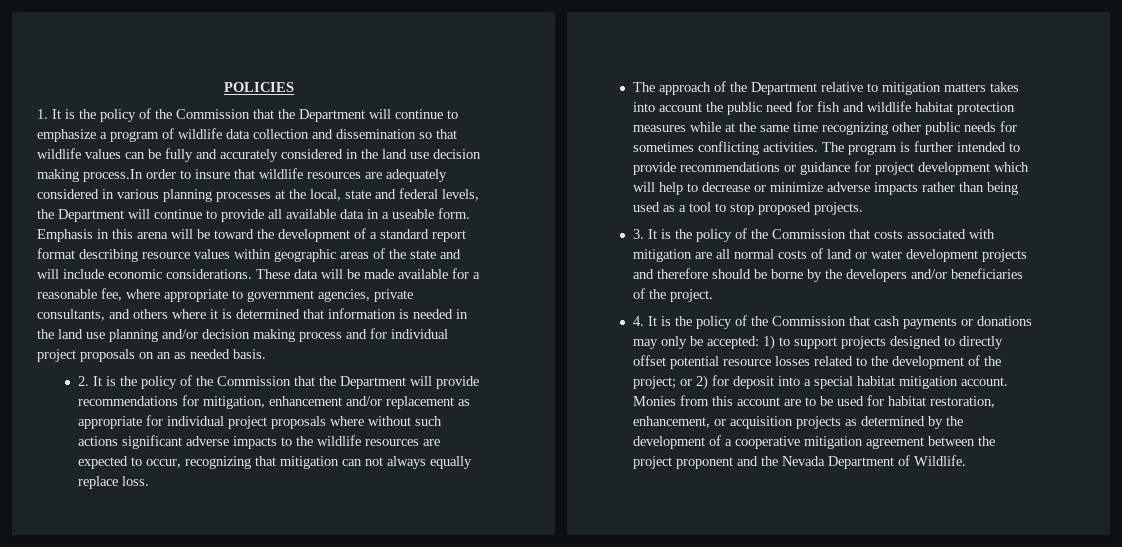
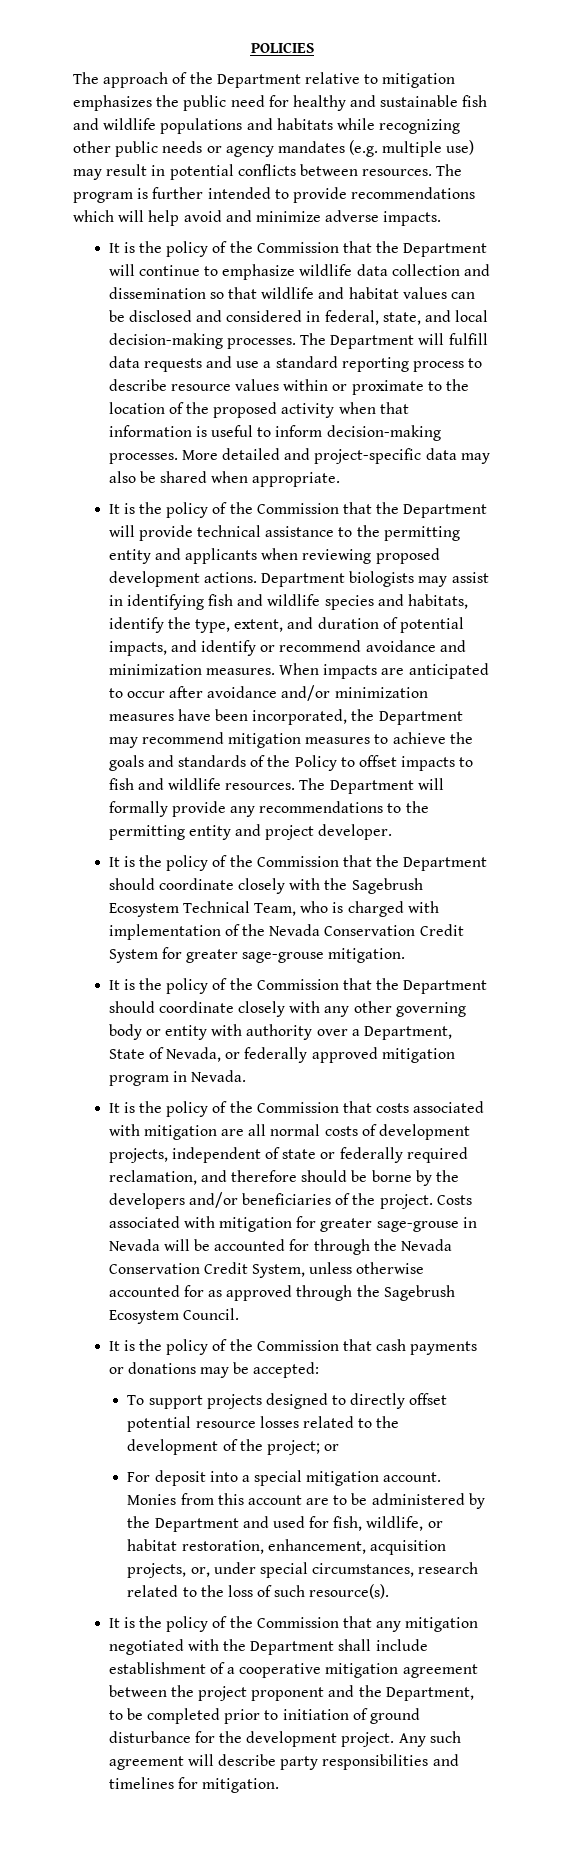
[37,109,48,119] 1. -> [73,72,456,88] [73,95,488,111] [73,118,461,134] [73,140,475,157] [73,164,463,180] [73,187,476,203] [73,210,442,226] The approach of the Department relative to mitigation emphasizes the public need for healthy and sustainable fish and wildlife populations and habitats while recognizing other public needs or agency mandates (e.g. multiple use) may result in potential conflicts between resources. The program is further intended to provide recommendations which will help avoid and minimize adverse impacts. //
[100,128,174,142] a program of -> (296, 272) none
(81, 153) none -> [318,287,399,299] and habitat
[165,148,481,162] [37,168,447,182] [37,188,479,202] [37,208,470,222] [37,228,466,242] [37,248,461,262] [37,268,480,279] [37,288,413,302] [37,308,468,321] [37,328,448,342] [37,349,266,362] [77,376,89,386] fully and accurately considered in the land use decision making process.In order to insure that wildlife resources are adequately considered in various planning processes at the local, state and federal levels, the Department will continue to provide all available data in a useable form. Emphasis in this arena will be toward the development of a standard report format describing resource values within geographic areas of the state and will include economic considerations. These data will be made available for a reasonable fee, where appropriate to government agencies, private consultants, and others where it is determined that information is needed in the land use planning and/or decision making process and for individual project proposals on an as needed basis. // 2. -> [128,310,489,325] [108,333,488,349] [108,356,483,372] [108,379,469,395] [108,402,409,418] [108,425,441,441] [108,448,490,464] [108,471,341,487] disclosed and considered in federal, state, and local decision-making processes. The Department will fulfill data requests and use a standard reporting process to describe resource values within or proximate to the location of the proposed activity when that information is useful to inform decision-making processes. More detailed and project-specific data may also be shared when appropriate. //
[77,395,470,409] [77,415,442,429] [77,435,440,449] [77,456,472,469] [77,476,149,489] [632,81,1019,95] [632,101,1015,115] [632,121,1017,135] [632,141,1020,155] [632,161,1029,175] [632,182,1018,195] [632,202,863,215] [632,229,644,239] recommendations for mitigation, enhancement and/or replacement as appropriate for individual project proposals where without such actions significant adverse impacts to the wildlife resources are expected to occur, recognizing that mitigation can not always equally replace loss. // The approach of the Department relative to mitigation matters takes into account the public need for fish and wildlife habitat protection measures while at the same time recognizing other public needs for sometimes conflicting activities. The program is further intended to provide recommendations or guidance for project development which will help to decrease or minimize adverse impacts rather than being used as a tool to stop proposed projects. // 3. -> [197,525,460,541] [108,548,440,564] [108,571,489,587] [108,594,468,610] [108,617,464,633] [108,640,466,656] [108,663,489,679] [108,685,428,701] [108,709,463,725] [108,732,473,748] [108,755,474,771] [108,778,444,794] [108,801,429,817] [108,824,393,840] [108,855,488,871] [108,878,423,894] [108,901,439,917] [108,924,464,940] [108,947,406,963] [108,978,488,994] [108,1001,466,1017] [108,1024,452,1040] [108,1047,455,1063] [108,1070,247,1086] technical assistance to the permitting entity and applicants when reviewing proposed development actions. Department biologists may assist in identifying fish and wildlife species and habitats, identify the type, extent, and duration of potential impacts, and identify or recommend avoidance and minimization measures. When impacts are anticipated to occur after avoidance and/or minimization measures have been incorporated, the Department may recommend mitigation measures to achieve the goals and standards of the Policy to offset impacts to fish and wildlife resources. The Department will formally provide any recommendations to the permitting entity and project developer. // It is the policy of the Commission that the Department should coordinate closely with the Sagebrush Ecosystem Technical Team, who is charged with implementation of the Nevada Conservation Credit System for greater sage-grouse mitigation. // It is the policy of the Commission that the Department should coordinate closely with any other governing body or entity with authority over a Department, State of Nevada, or federally approved mitigation program in Nevada. //
[826,249,1027,262] land or water development projects -> [378,1124,470,1140] [108,1147,468,1163] [108,1170,197,1185] development projects, independent of state or federally required reclamation,
[632,316,644,326] // 4. -> [436,1195,472,1205] [108,1216,477,1232] [108,1239,452,1255] [108,1262,425,1278] [108,1285,455,1301] [108,1308,239,1324] Costs associated with mitigation for greater sage-grouse in Nevada will be accounted for through the Nevada Conservation Credit System, unless otherwise accounted for as approved through the Sagebrush Ecosystem Council. //
[660,336,687,349] only -> (230, 1372) none
[762,335,790,350] 1) to -> [127,1395,145,1405] // To
[695,375,729,390] 2) for -> [127,1472,151,1482] // For
[856,376,895,386] habitat -> (303, 1478) none
[836,395,995,408] [632,416,963,429] [632,436,705,449] used for habitat restoration, enhancement, or acquisition projects as determined by the development -> [371,1493,485,1509] [127,1516,443,1532] [127,1539,446,1555] [127,1562,479,1578] [127,1584,390,1599] [108,1616,479,1632] [108,1639,428,1655] [108,1662,206,1674] administered by the Department and used for fish, wildlife, or habitat restoration, enhancement, acquisition projects, or, under special circumstances, research related to the loss of such resource(s). // It is the policy of the Commission that any mitigation negotiated with the Department shall include establishment
[781,455,966,469] Nevada Department of Wildlife. -> [385,1687,474,1701] [108,1708,420,1724] [108,1731,461,1747] [108,1754,459,1770] [108,1777,280,1793] Department, to be completed prior to initiation of ground disturbance for the development project. Any such agreement will describe party responsibilities and timelines for mitigation.

